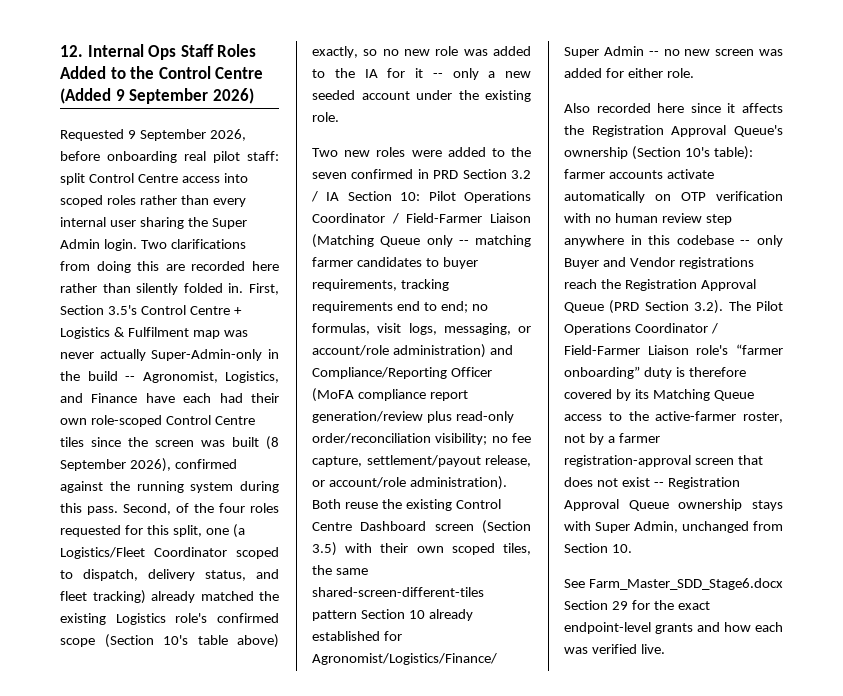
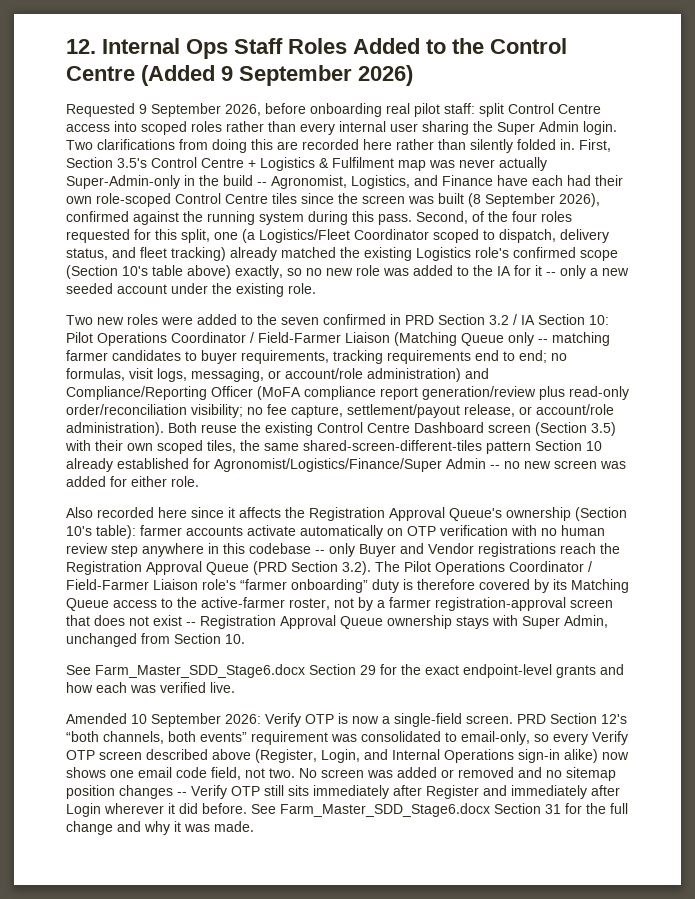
(665, 649) none -> [66,713,627,727] [66,731,628,745] [66,749,629,763] [66,767,616,781] [66,785,620,799] [66,803,628,817] [66,821,254,835] // Amended 10 September 2026: Verify OTP is now a single-field screen. PRD Section 12's “both channels, both events” requirement was consolidated to email-only, so every Verify OTP screen described above (Register, Login, and Internal Operations sign-in alike) now shows one email code field, not two. No screen was added or removed and no sitemap position changes -- Verify OTP still sits immediately after Register and immediately after Login wherever it did before. See Farm_Master_SDD_Stage6.docx Section 31 for the full change and why it was made.

